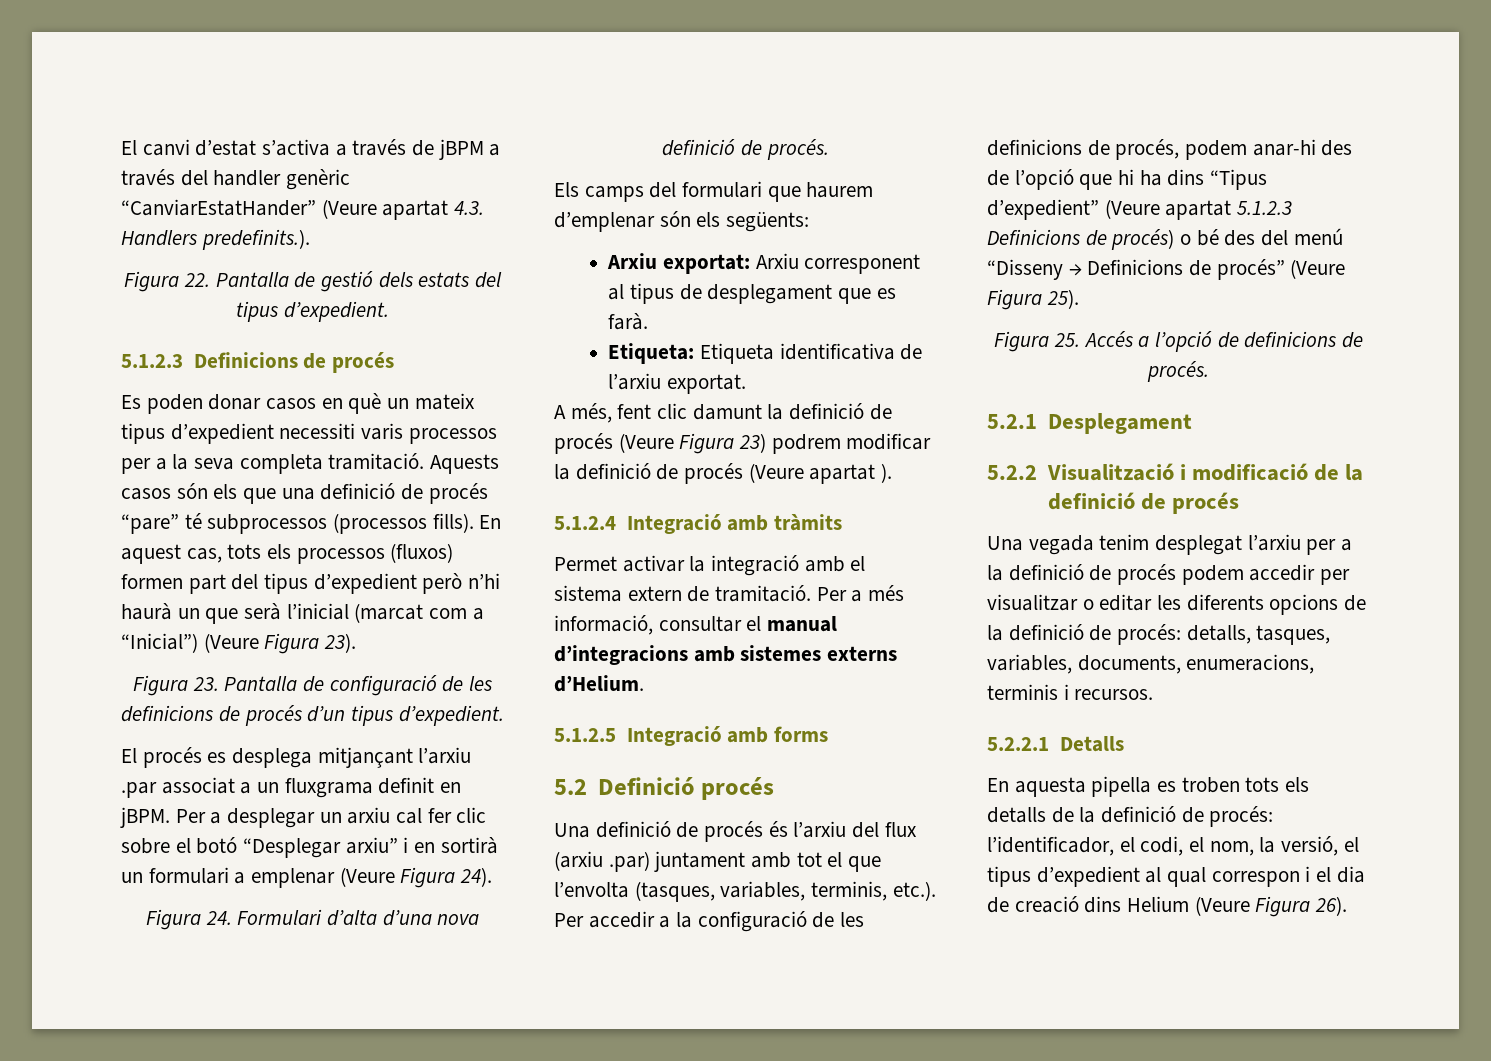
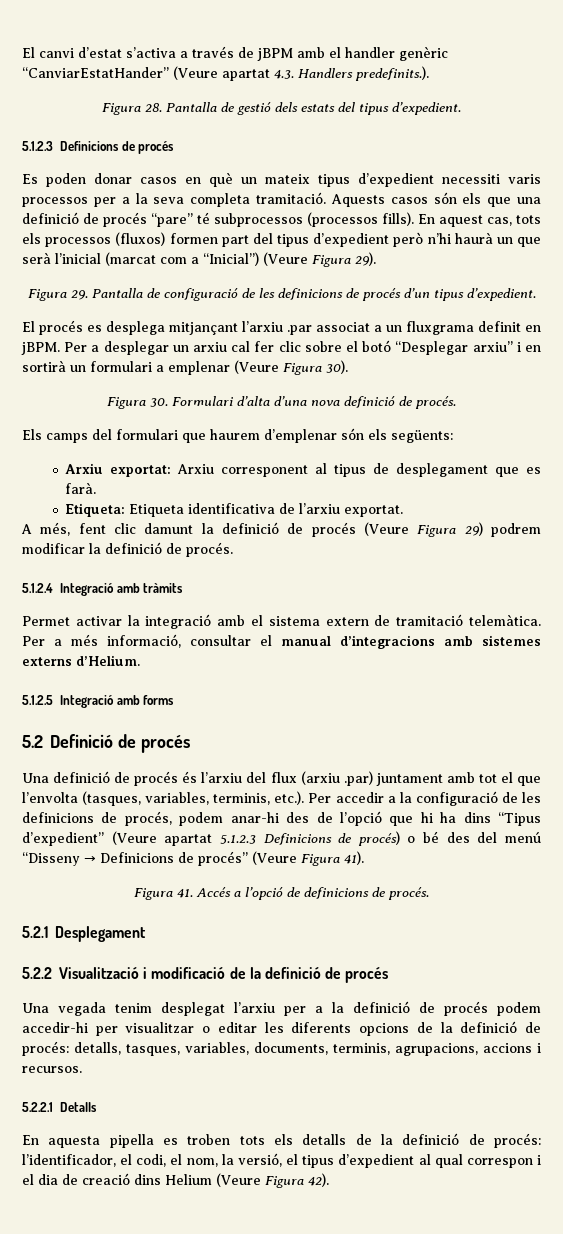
[489,144,501,156] [121,169,208,186] a través del -> [297,47,341,58] amb el
[183,273,210,287] 22. -> [145,103,162,112] 28.
[324,633,357,653] [132,675,219,696] 23). // Figura 23. -> [355,252,376,266] [27,289,88,301] 29). // Figura 29.
[460,867,493,887] [145,909,232,930] 24). // Figura 24. -> [326,360,348,374] [107,397,168,409] 30). // Figura 30.
[739,433,767,453] 23) -> [464,522,483,536] 29)
[684,463,893,484] procés (Veure apartat ). -> [186,542,233,557] procés.
[715,585,812,602] tramitació. -> [396,614,541,626] tramitació telemàtica.
(695, 786) none -> [117,734,136,748] de
[1046,289,1079,309] [994,331,1080,352] 25). // Figura 25. -> [344,851,364,865] [134,888,193,900] 41). // Figura 41.
[1249,564,1316,581] accedir -> [22,1022,88,1033] accedir-hi
[1186,654,1315,674] [987,684,1058,700] enumeracions, terminis -> [333,1043,532,1056] terminis, agrupacions, accions
[1315,896,1348,916] 26). -> [308,1173,329,1187] 42).

